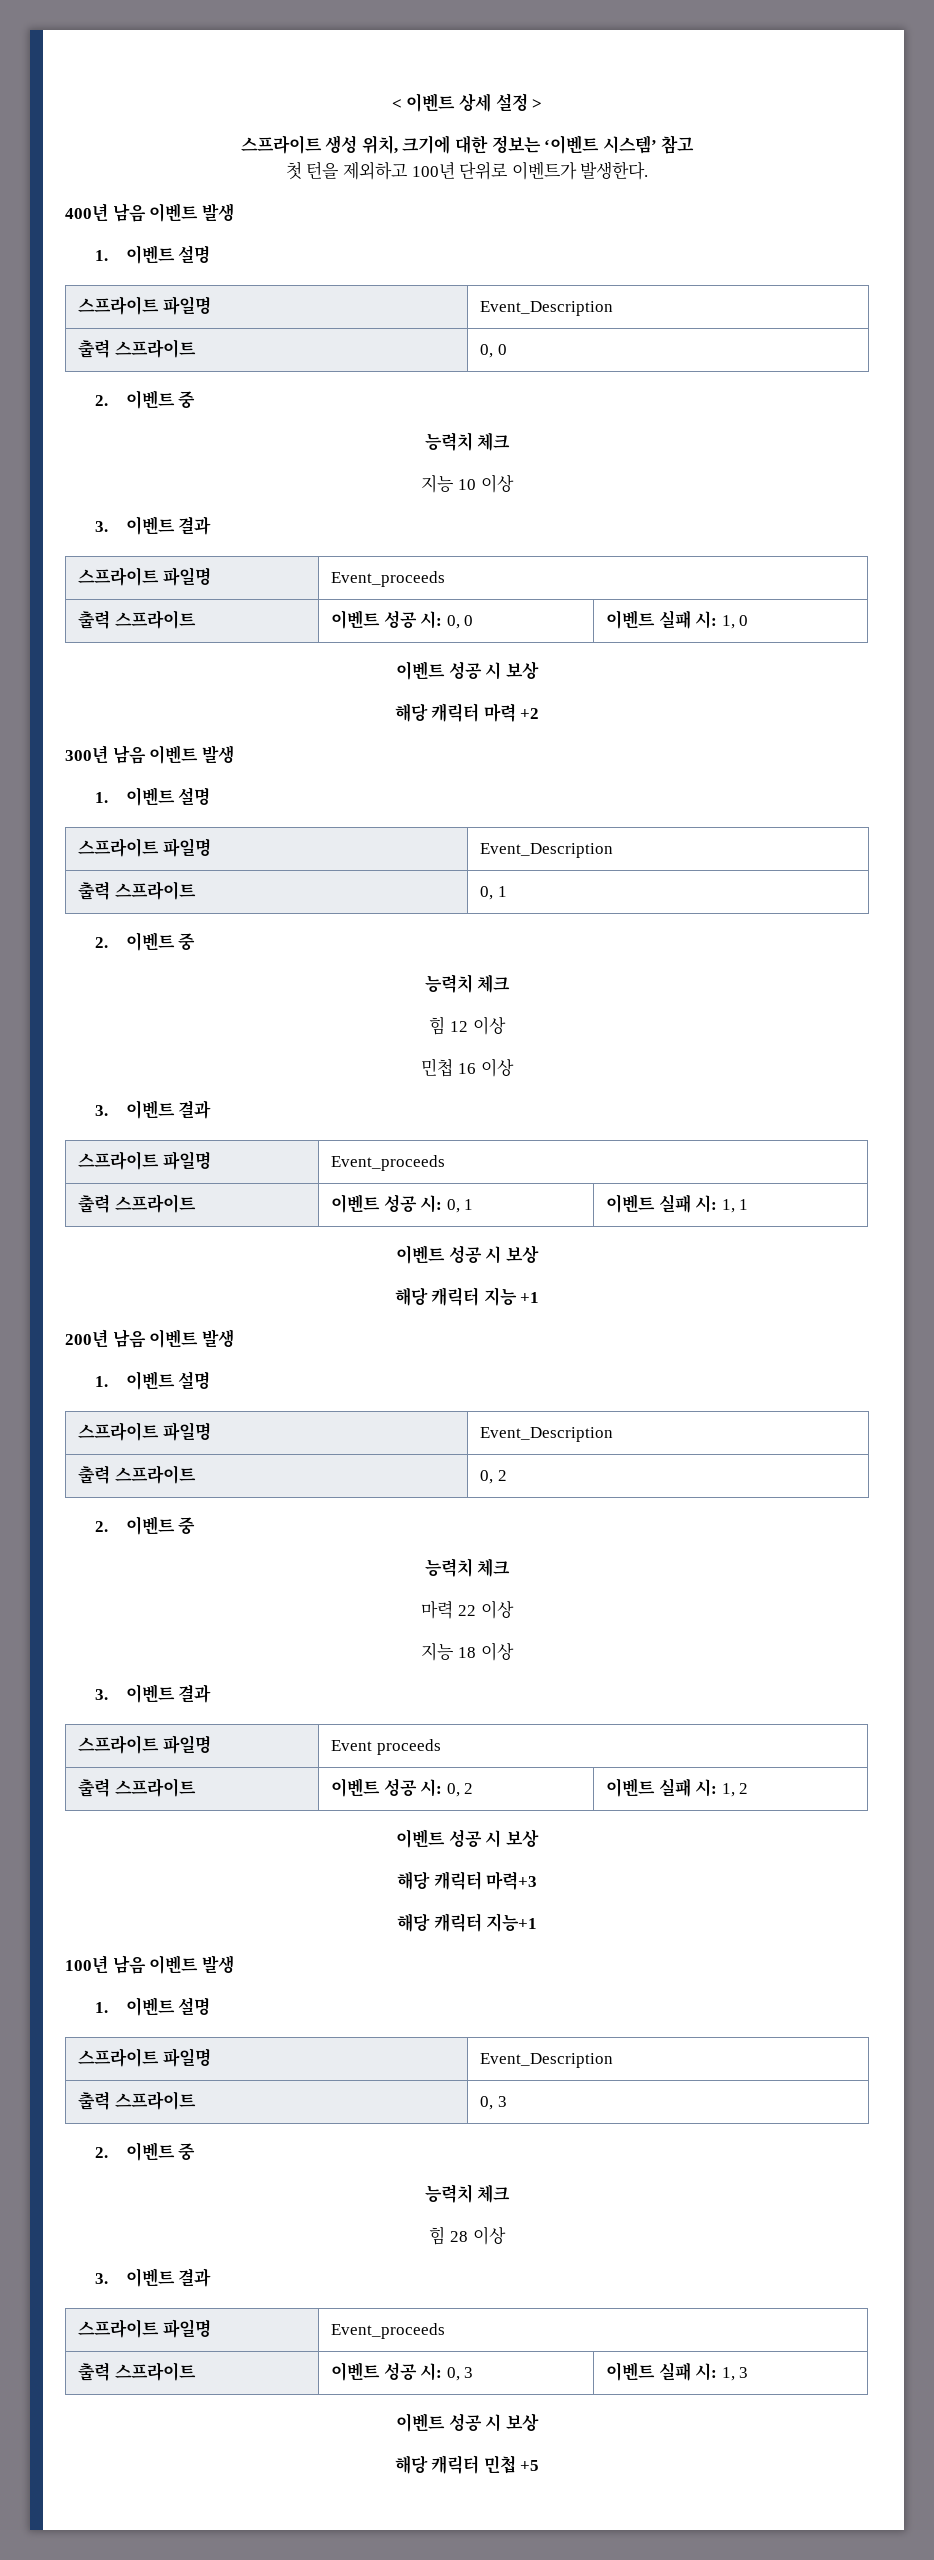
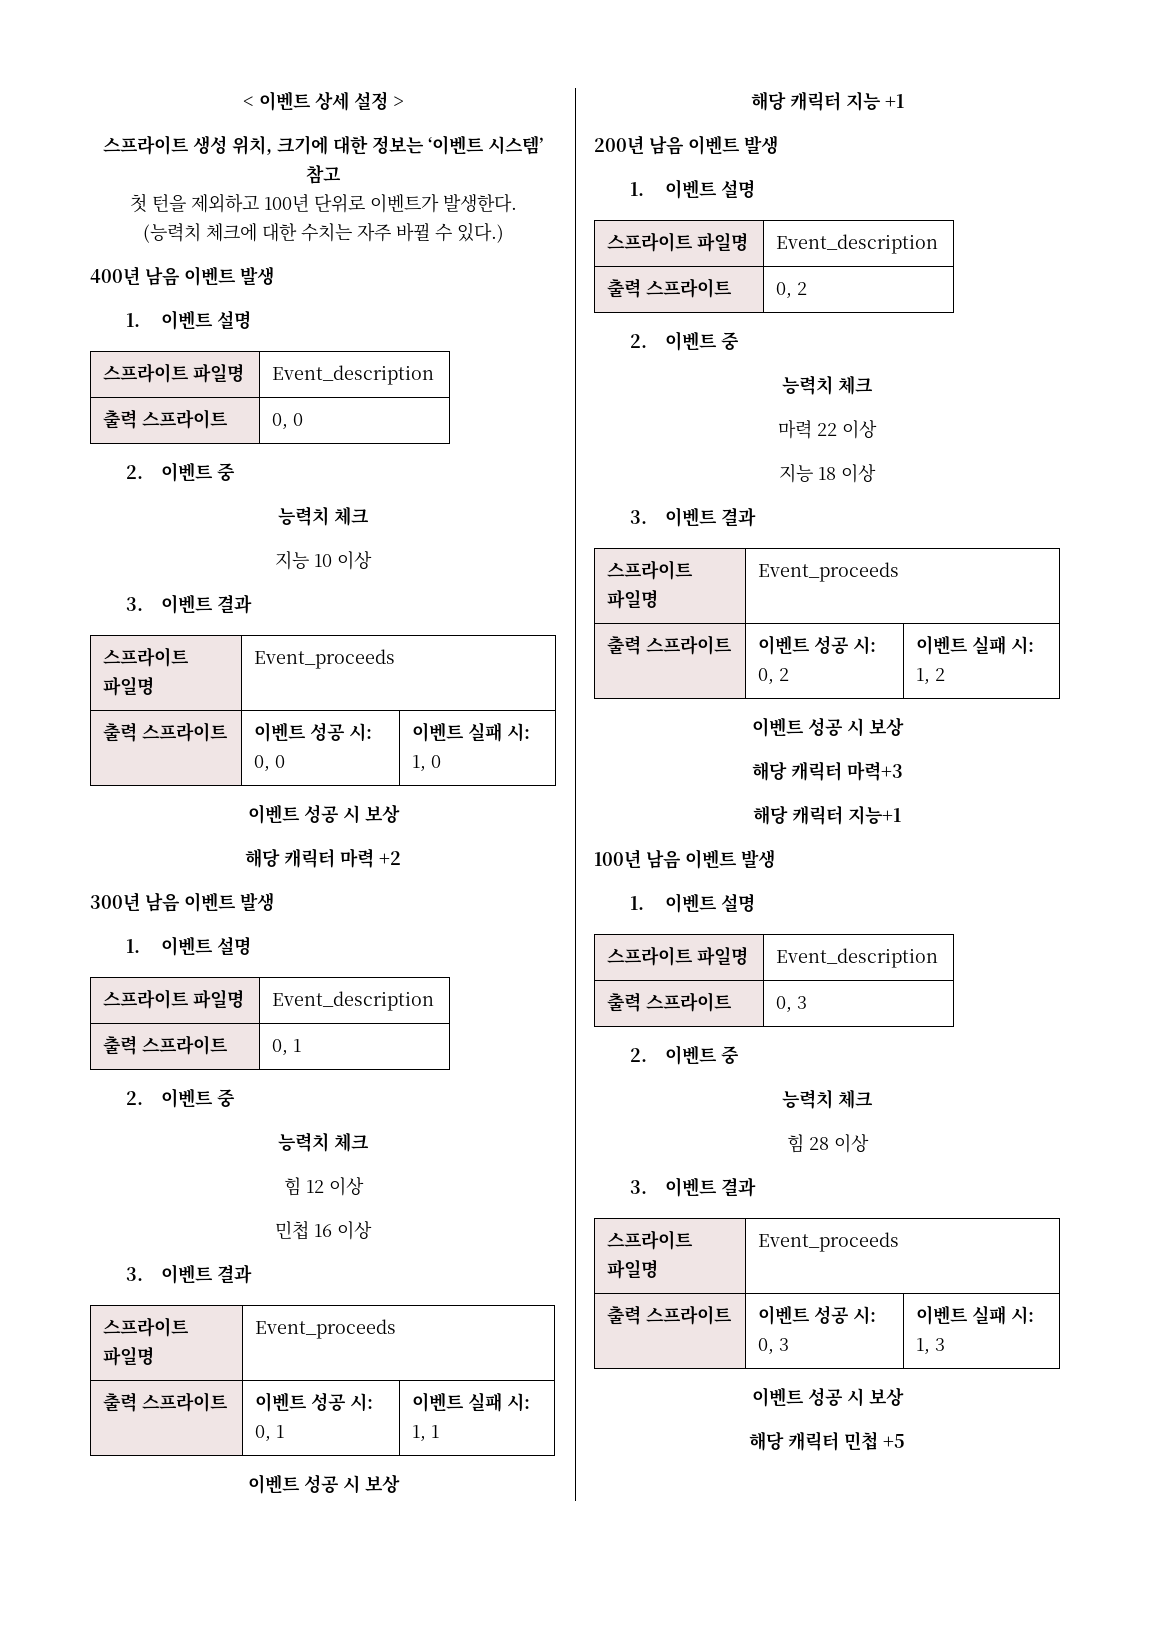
(649, 170) none -> [142,222,504,243] // (능력치 체크에 대한 수치는 자주 바뀔 수 있다.)
[480,301,614,316] Event_Description -> [272,365,435,385] Event_description
[480,843,614,858] Event_Description -> [272,991,435,1011] Event_description
[480,1427,614,1442] Event_Description -> [776,234,939,254] Event_description
[331,1739,441,1755] Event proceeds -> [758,562,900,582] Event_proceeds
[480,2053,614,2068] Event_Description -> [776,948,939,968] Event_description

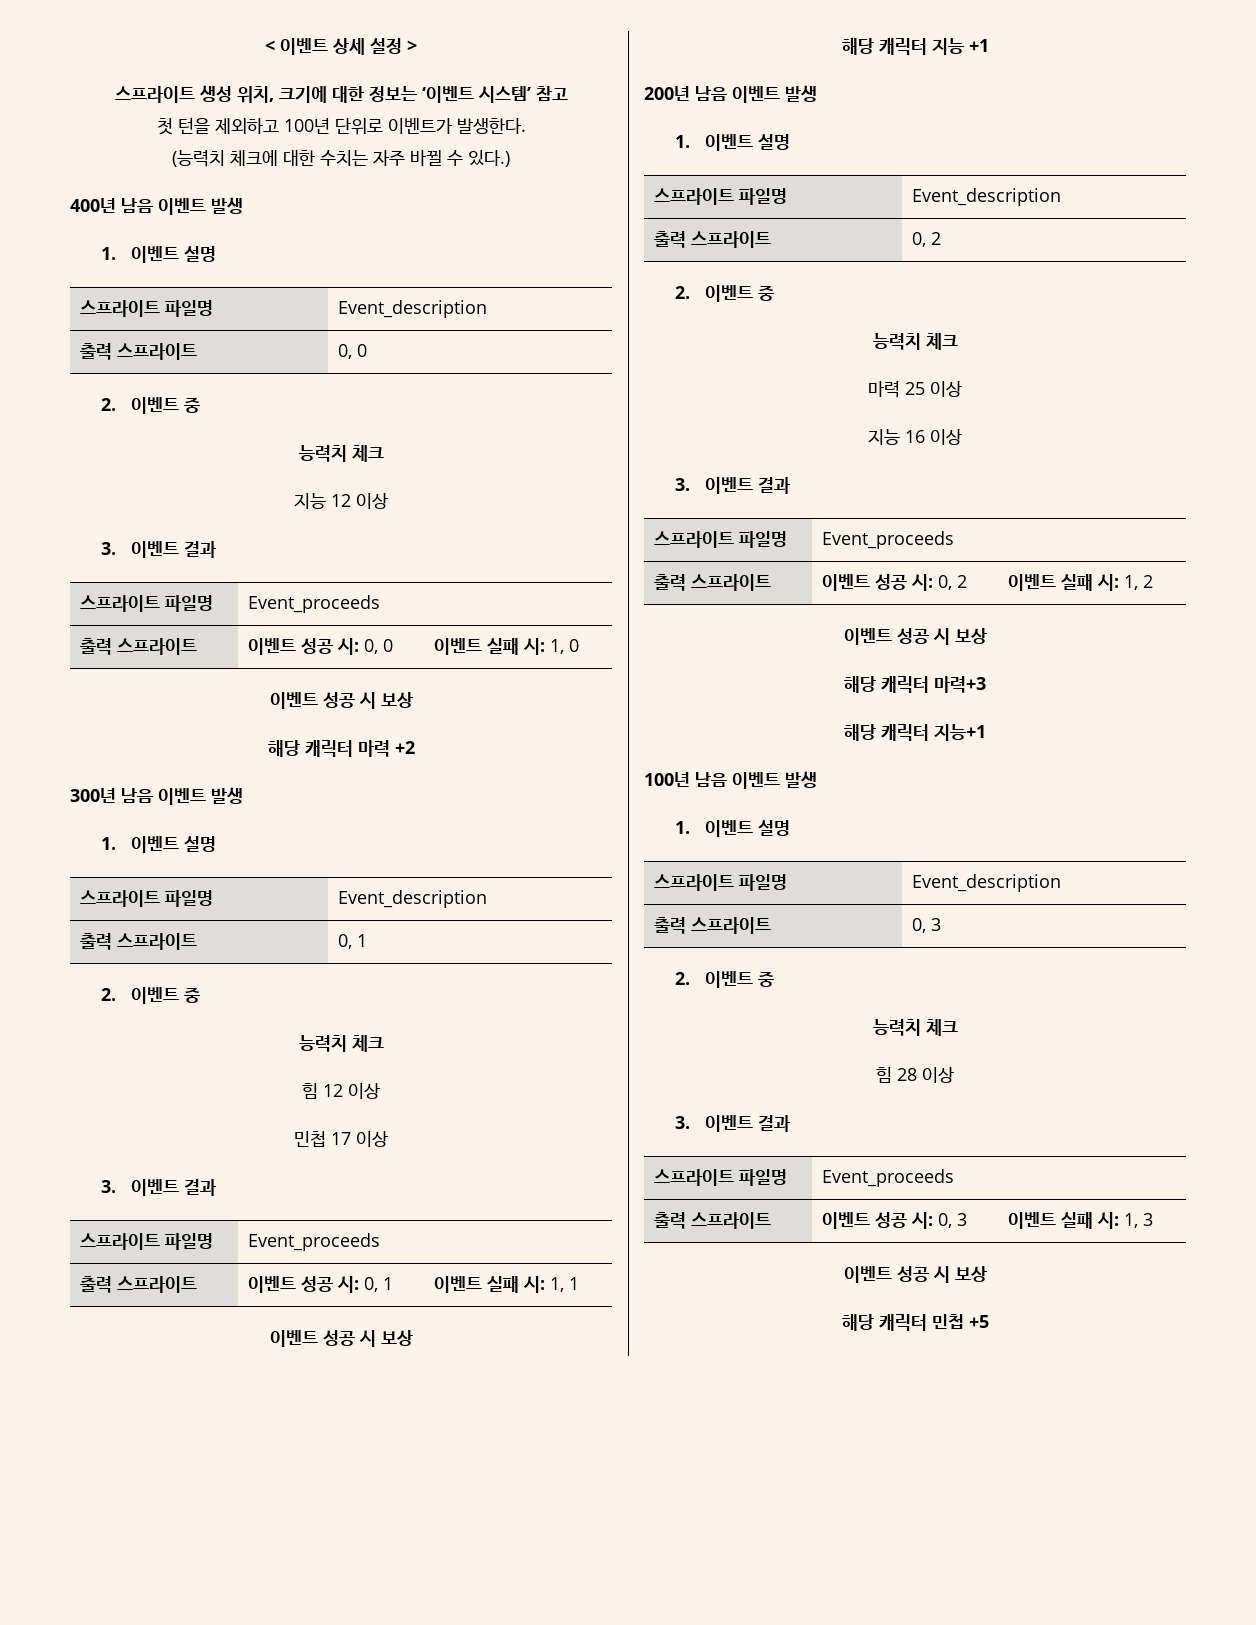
[314,554,332,567] 10 -> [331,494,351,507] 12
[314,1224,332,1237] 16 -> [331,1132,351,1145] 17
[817,423,837,436] 22 -> [905,382,925,395] 25
[818,467,836,480] 18 -> [905,430,925,443] 16

